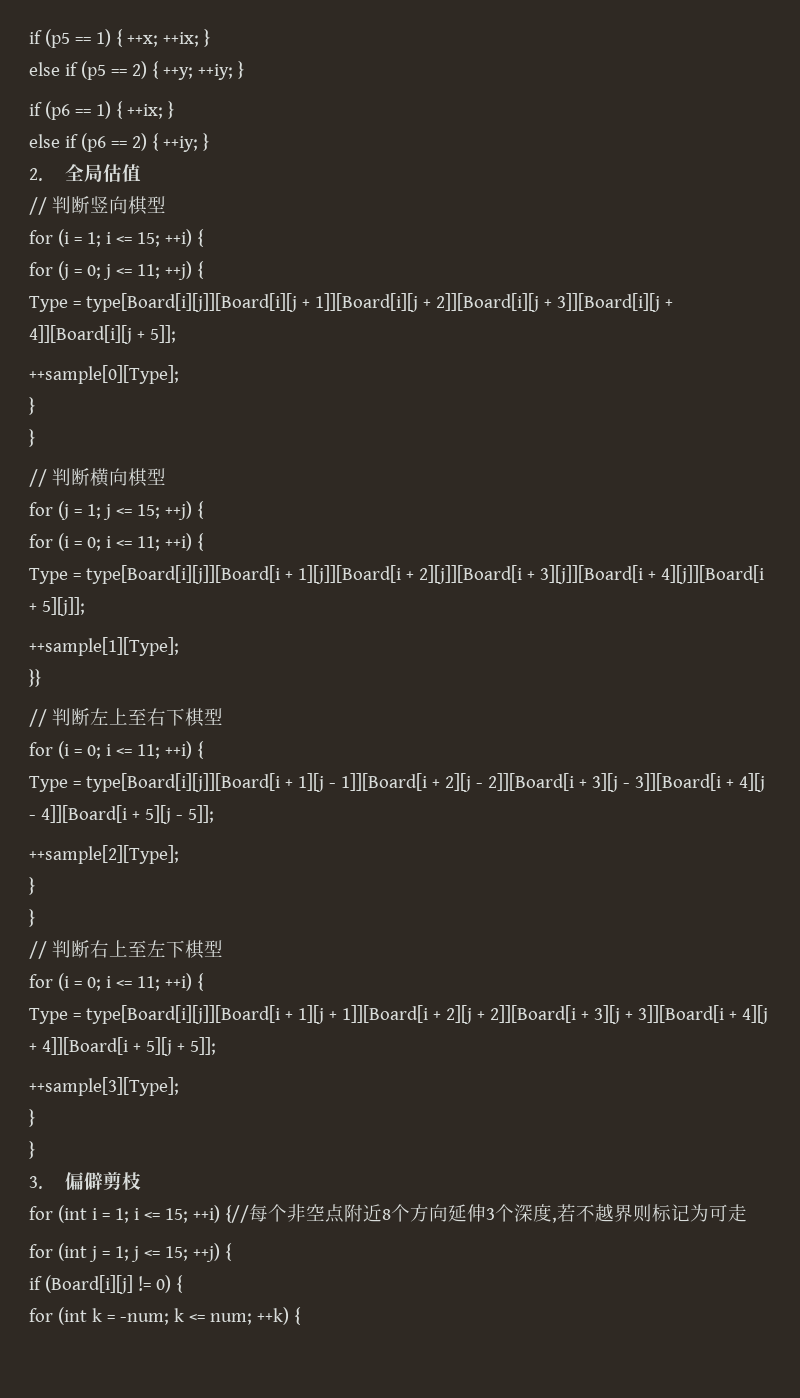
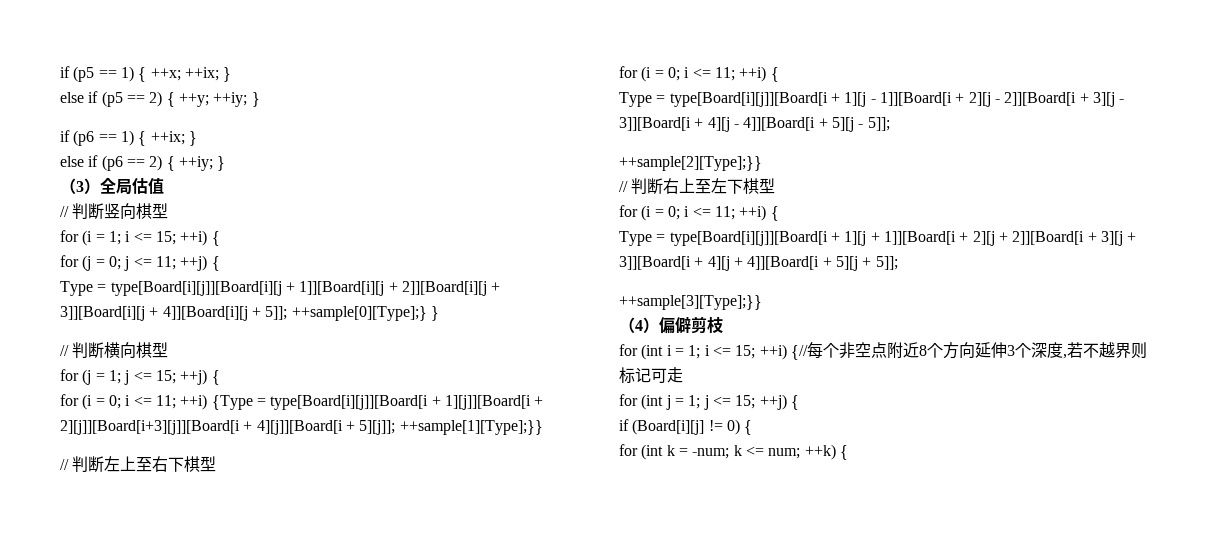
[29,168,43,181] 2. -> [60,178,100,194] （3）
[29,365,179,384] [29,397,35,415] // ++sample[0][Type]; // } // -> [291,306,427,321] ++sample[0][Type];}
[196,533,204,551] [29,568,68,584] { // Type -> [211,395,253,410] {Type
[418,565,643,584] 2][j]][Board[i + 3][j]][Board[i -> [60,420,240,435] 2][j]][Board[i+3][j]][Board[i
[29,637,179,656] [29,669,41,687] // ++sample[1][Type]; // }} -> [399,420,543,435] ++sample[1][Type];}}
[29,845,179,864] [29,877,35,895] [29,909,35,927] ++sample[2][Type]; // } // } -> [619,156,762,171] ++sample[2][Type];}}
[29,1077,179,1096] [29,1109,35,1127] [29,1141,35,1159] [29,1176,43,1189] ++sample[3][Type]; // } // } // 3. -> [619,295,762,310] [619,317,659,333] ++sample[3][Type];}} // （4）
[689,1204,709,1222] 为 -> (651, 375) none

